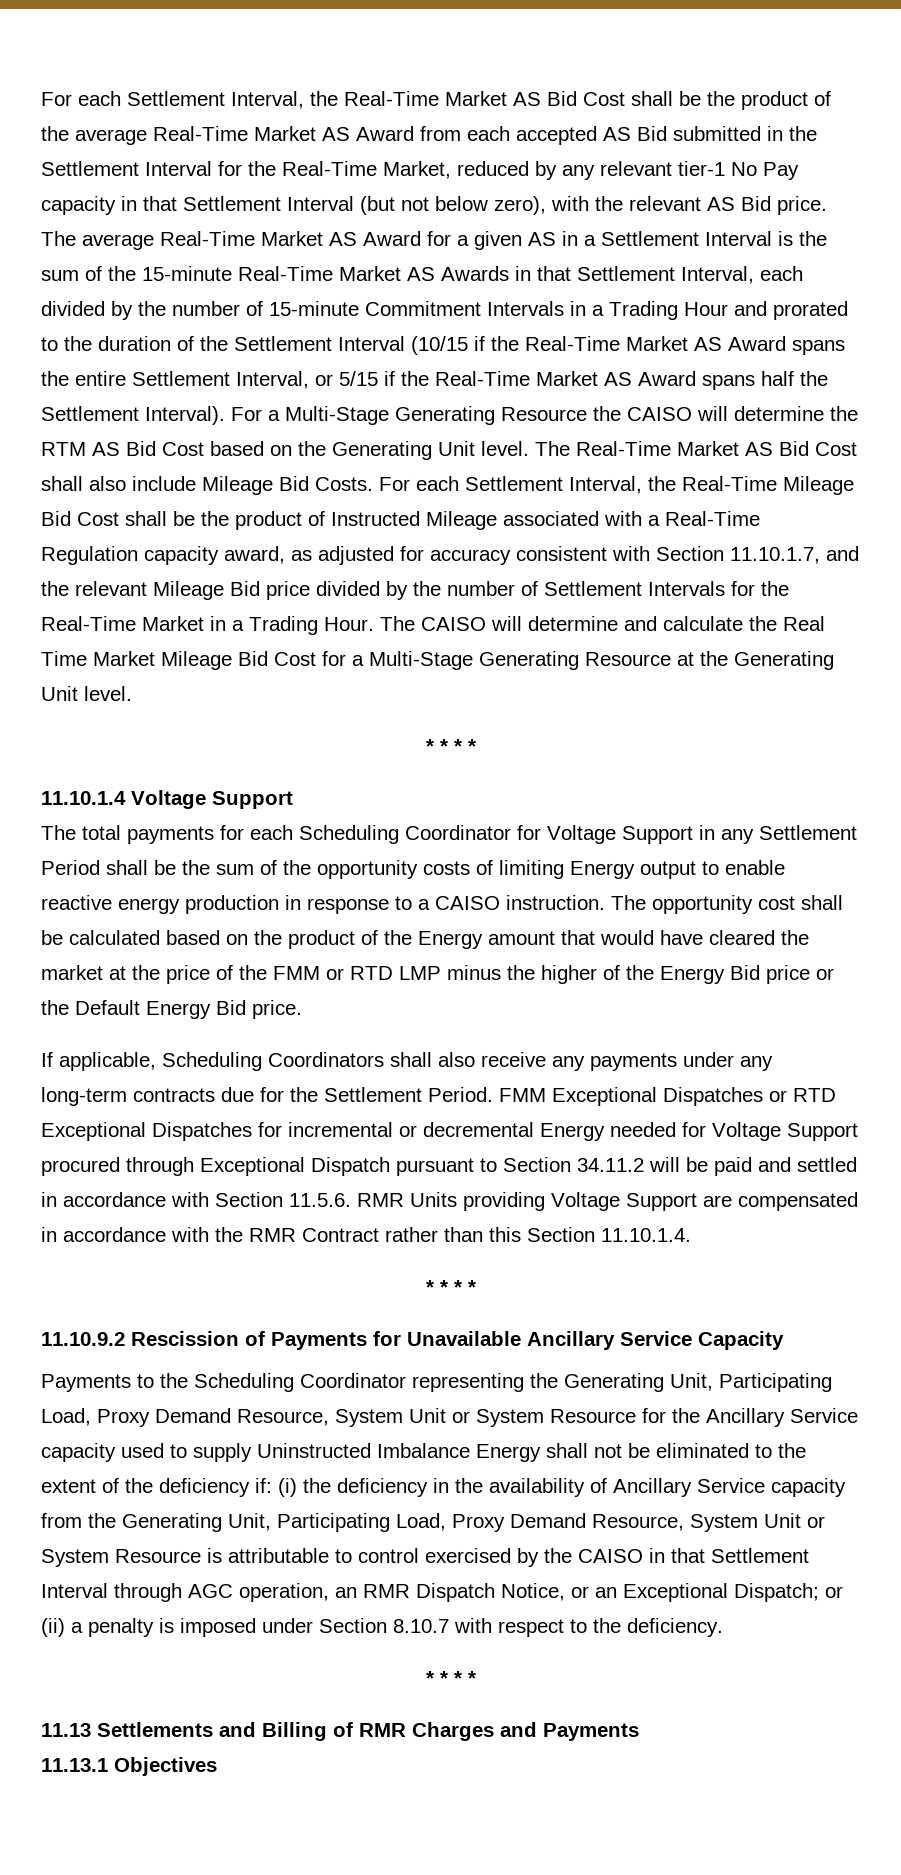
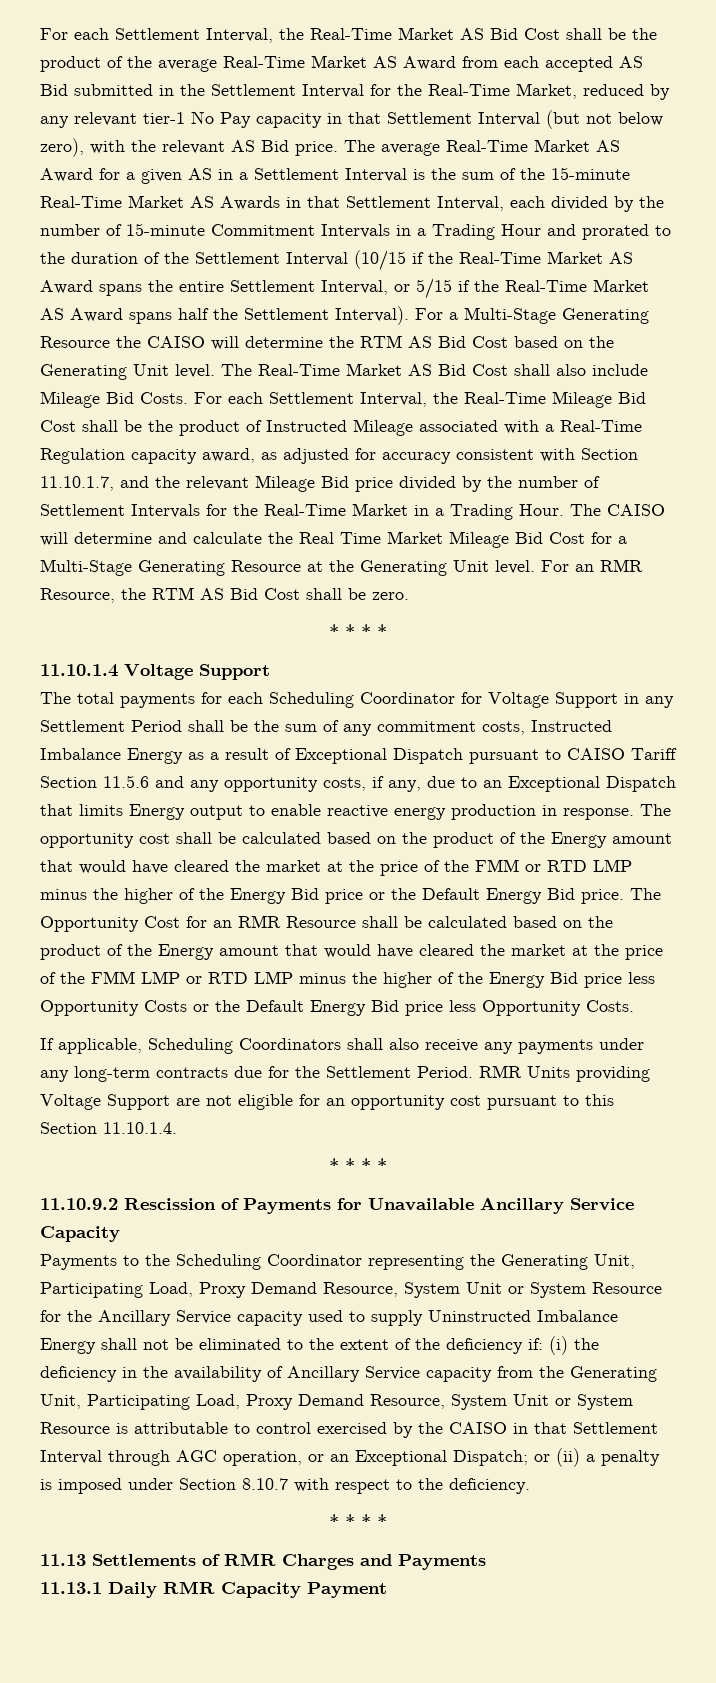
(132, 693) none -> [541,559,643,572] [40,587,409,603] For an RMR Resource, the RTM AS Bid Cost shall be zero.
[283,860,564,879] the opportunity costs of limiting -> [343,720,612,736] [40,748,677,764] [40,775,676,792] [40,804,123,816] any commitment costs, Instructed Imbalance Energy as a result of Exceptional Dispatch pursuant to CAISO Tariff Section 11.5.6 and any opportunity costs, if any, due to an Exceptional Dispatch that limits
[307,895,605,914] response to a CAISO instruction. -> [563,808,634,820] response.
(302, 1009) none -> [630,888,661,900] [40,915,613,932] [40,944,663,960] [40,971,655,988] [40,1000,634,1016] The Opportunity Cost for an RMR Resource shall be calculated based on the product of the Energy amount that would have cleared the market at the price of the FMM LMP or RTD LMP minus the higher of the Energy Bid price less Opportunity Costs or the Default Energy Bid price less Opportunity Costs.
[499,1087,836,1106] [41,1122,858,1141] [41,1157,857,1176] [41,1192,351,1207] FMM Exceptional Dispatches or RTD Exceptional Dispatches for incremental or decremental Energy needed for Voltage Support procured through Exceptional Dispatch pursuant to Section 34.11.2 will be paid and settled in accordance with Section 11.5.6. -> (473, 1072) none
[738,1192,858,1211] [41,1227,483,1242] compensated in accordance with the RMR Contract rather than -> [206,1094,579,1110] not eligible for an opportunity cost pursuant to
[335,1583,565,1602] an RMR Dispatch Notice, -> (302, 1458) none
[219,1722,327,1741] and Billing -> (196, 1560) none
[114,1757,217,1776] Objectives -> [108,1581,387,1598] Daily RMR Capacity Payment

